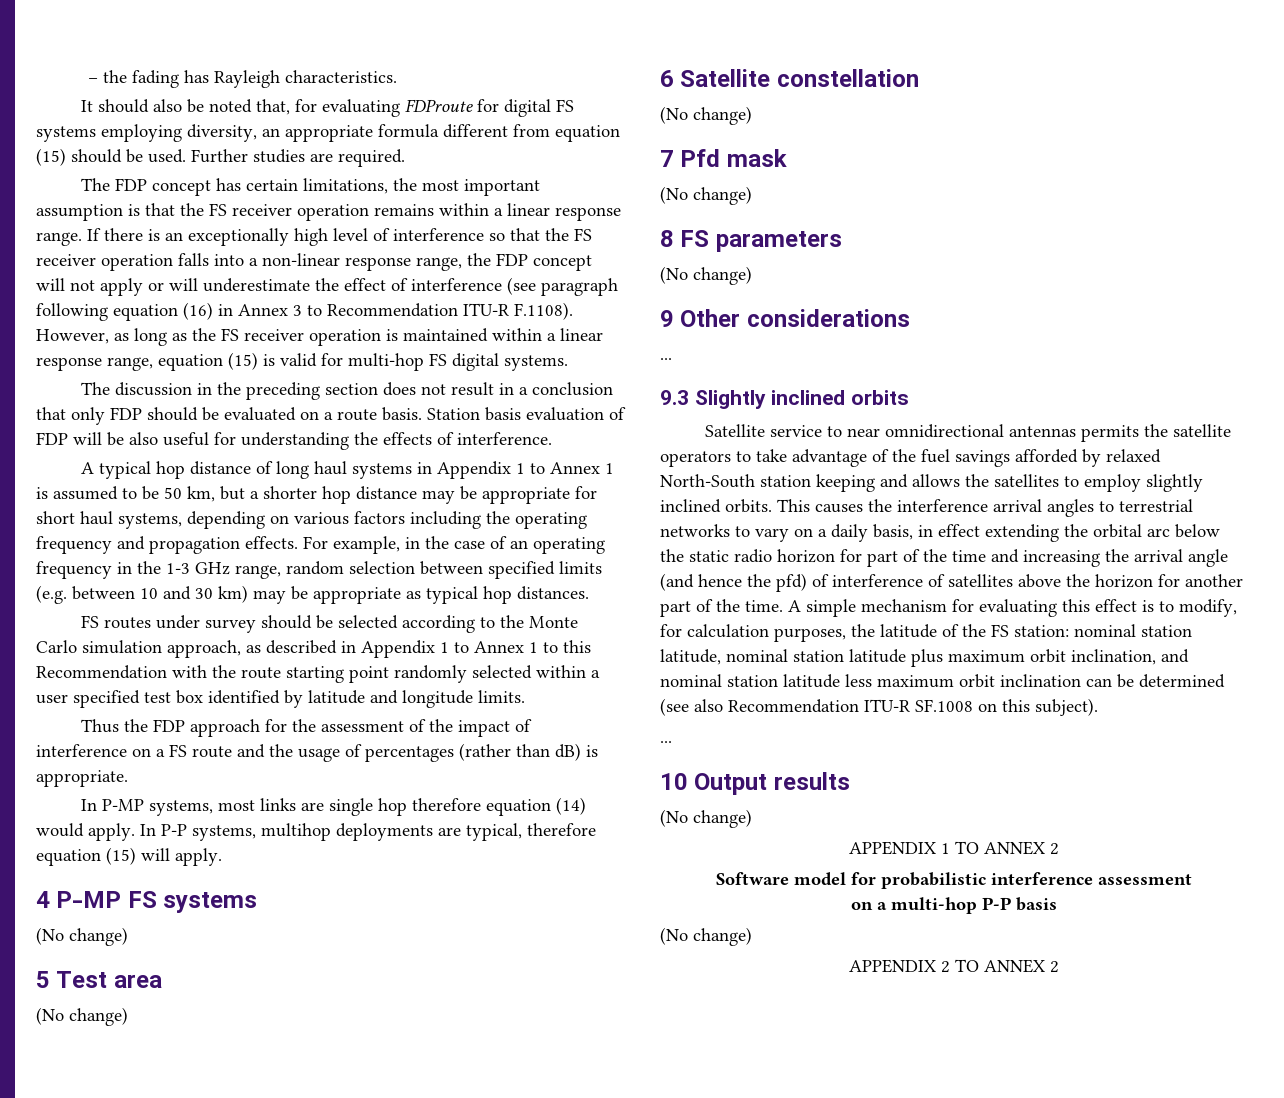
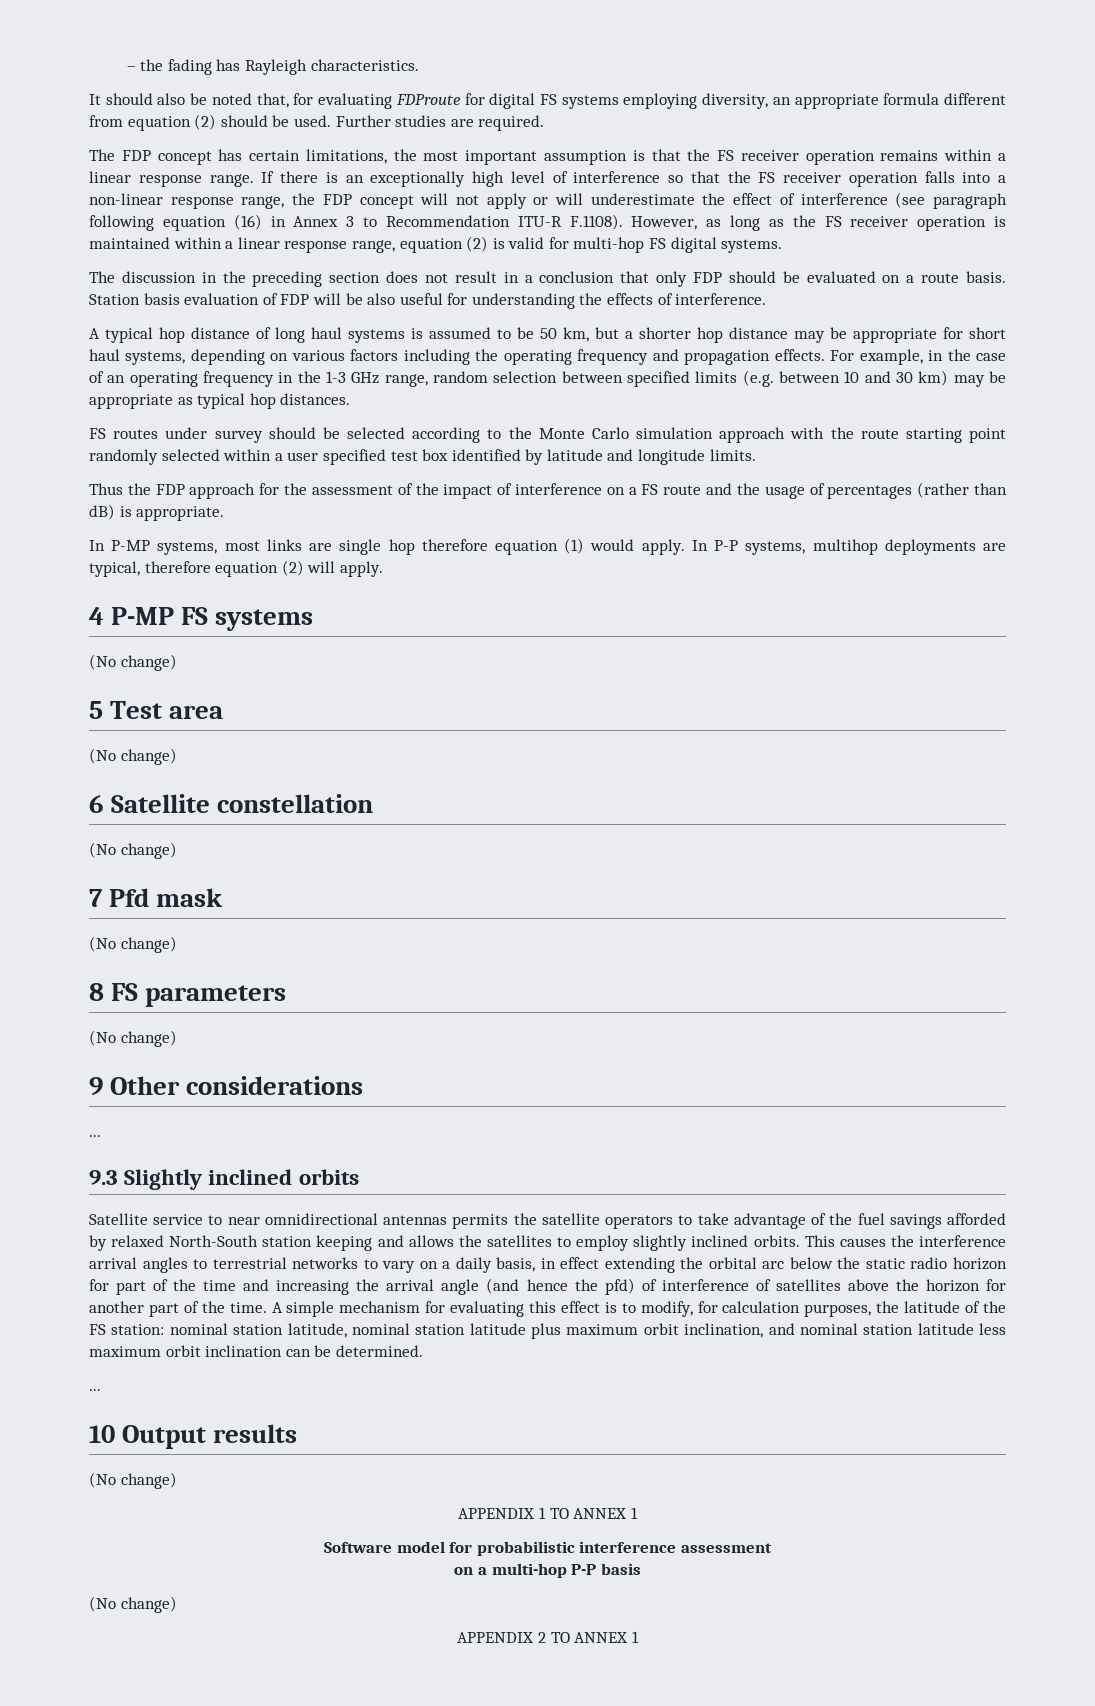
[36,148,66,166] (15) -> [194,114,217,130] (2)
[228,352,258,370] (15) -> [466,236,489,252] (2)
[417,461,615,479] in Appendix 1 to Annex 1 -> (405, 336) none
[167,640,591,658] [36,665,167,679] approach, as described in Appendix 1 to Annex 1 to this Recommendation -> [719,427,786,443] approach
[556,797,587,815] (14) -> [564,538,585,554] (1)
[106,847,136,865] (15) -> [281,560,304,576] (2)
[1139,674,1225,688] [660,698,1098,716] determined (see also Recommendation ITU-R SF.1008 on this subject). -> [335,1345,423,1357] determined.
[1050,843,1059,855] 2 -> [630,1507,638,1519] 1
[1050,961,1059,973] 2 -> [631,1631,639,1643] 1

